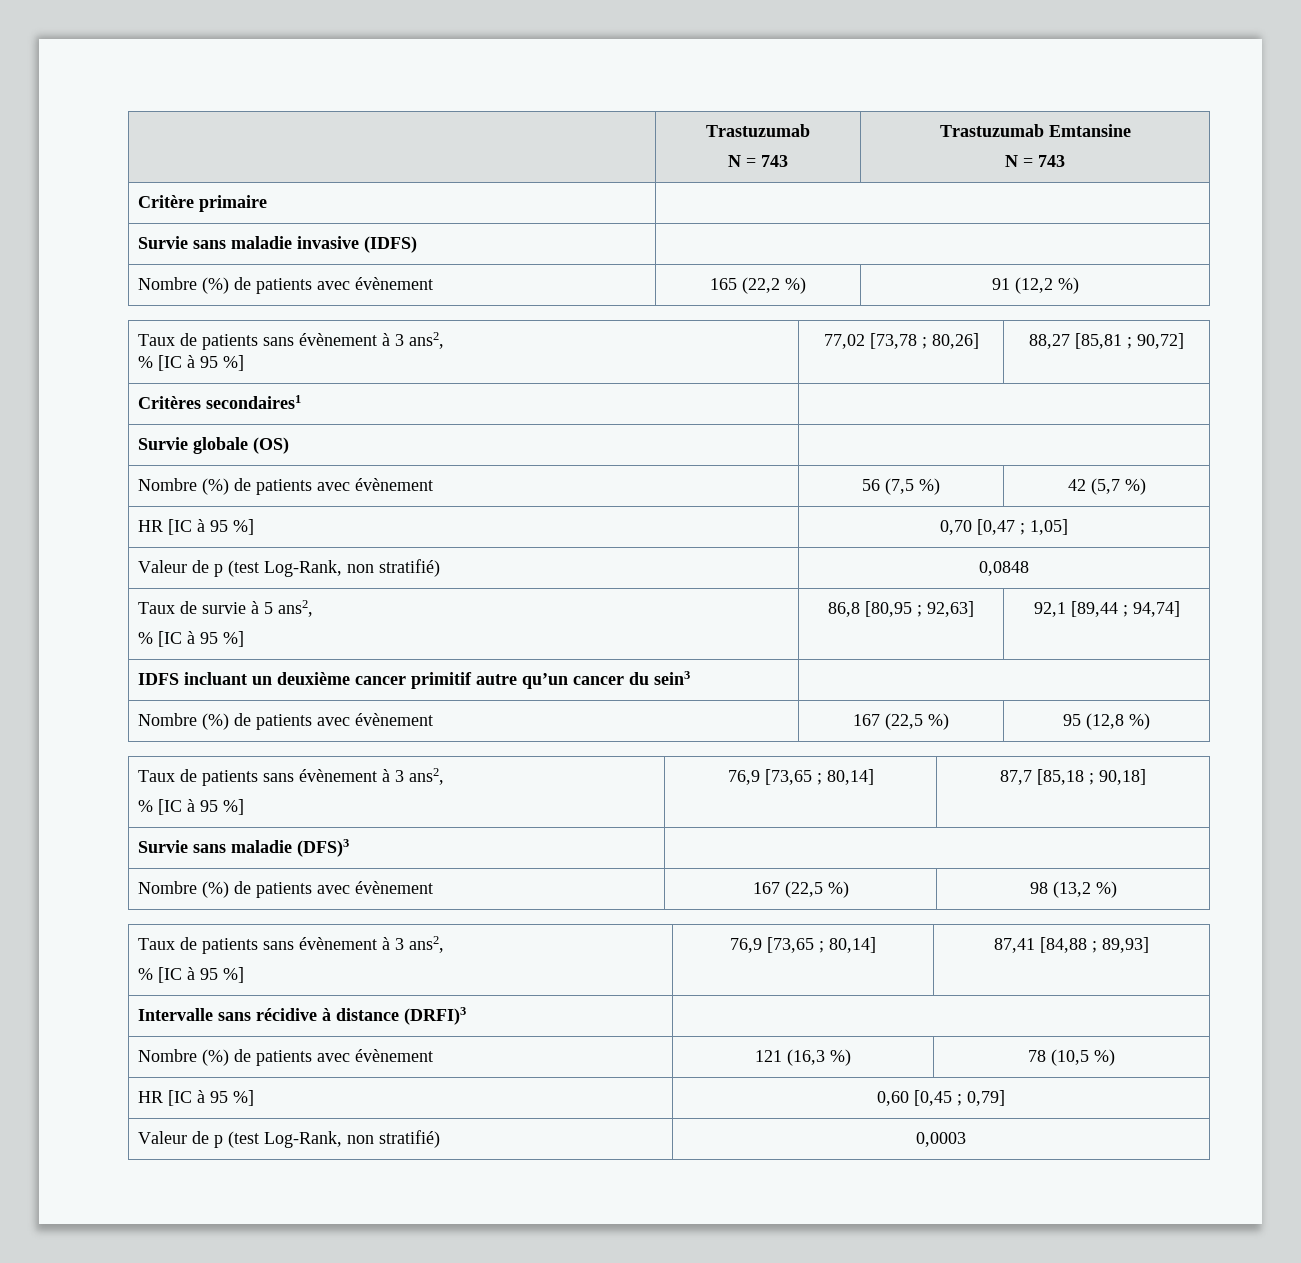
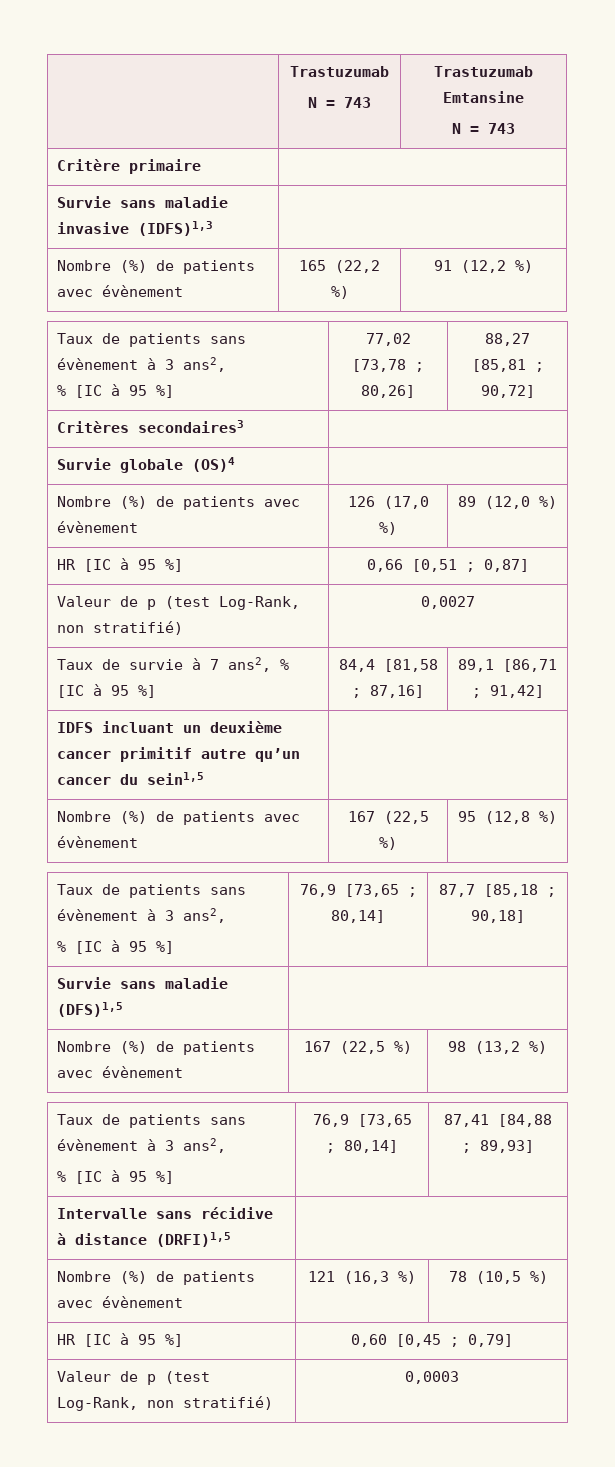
[363,236,417,253] (IDFS) -> [138,221,214,236] (IDFS)1,3
[205,395,301,409] secondaires1 -> [138,420,245,433] secondaires3
[252,437,289,454] [137,478,433,495] [862,478,940,495] [1067,478,1146,495] [137,519,254,535] [939,519,1068,535] [137,559,440,577] [978,561,1029,576] (OS) | // Nombre (%) de patients avec évènement | 56 (7,5 %) | 42 (5,7 %) // HR [IC à 95 %] | 0,70 [0,47 ; 1,05] // Valeur de p (test Log-Rank, non stratifié) | 0,0848 -> [192,457,236,472] [57,496,301,510] [57,521,139,533] [347,496,429,509] [379,522,397,535] [458,496,557,509] [57,558,184,572] [367,559,529,572] [57,596,301,610] [57,621,184,635] [421,596,475,609] (OS)4 | // Nombre (%) de patients avec évènement | 126 (17,0 %) | 89 (12,0 %) // HR [IC à 95 %] | 0,66 [0,51 ; 0,87] // Valeur de p (test Log-Rank, non stratifié) | 0,0027
[263,600,313,617] [137,631,244,647] [828,601,974,617] [1033,601,1180,617] 5 ans2, // % [IC à 95 %] | 86,8 [80,95 ; 92,63] | 92,1 [89,44 ; 94,74] -> [210,657,290,672] [57,684,157,698] [338,659,438,672] [352,685,424,698] [458,659,557,672] [471,685,544,698] 7 ans2, % [IC à 95 %] | 84,4 [81,58 ; 87,16] | 89,1 [86,71 ; 91,42]
[653,671,690,685] sein3 -> [147,772,205,785] sein1,5
[296,839,349,857] (DFS)3 -> [57,1002,124,1017] (DFS)1,5
[403,1007,466,1025] (DRFI)3 -> [156,1232,232,1247] (DRFI)1,5

